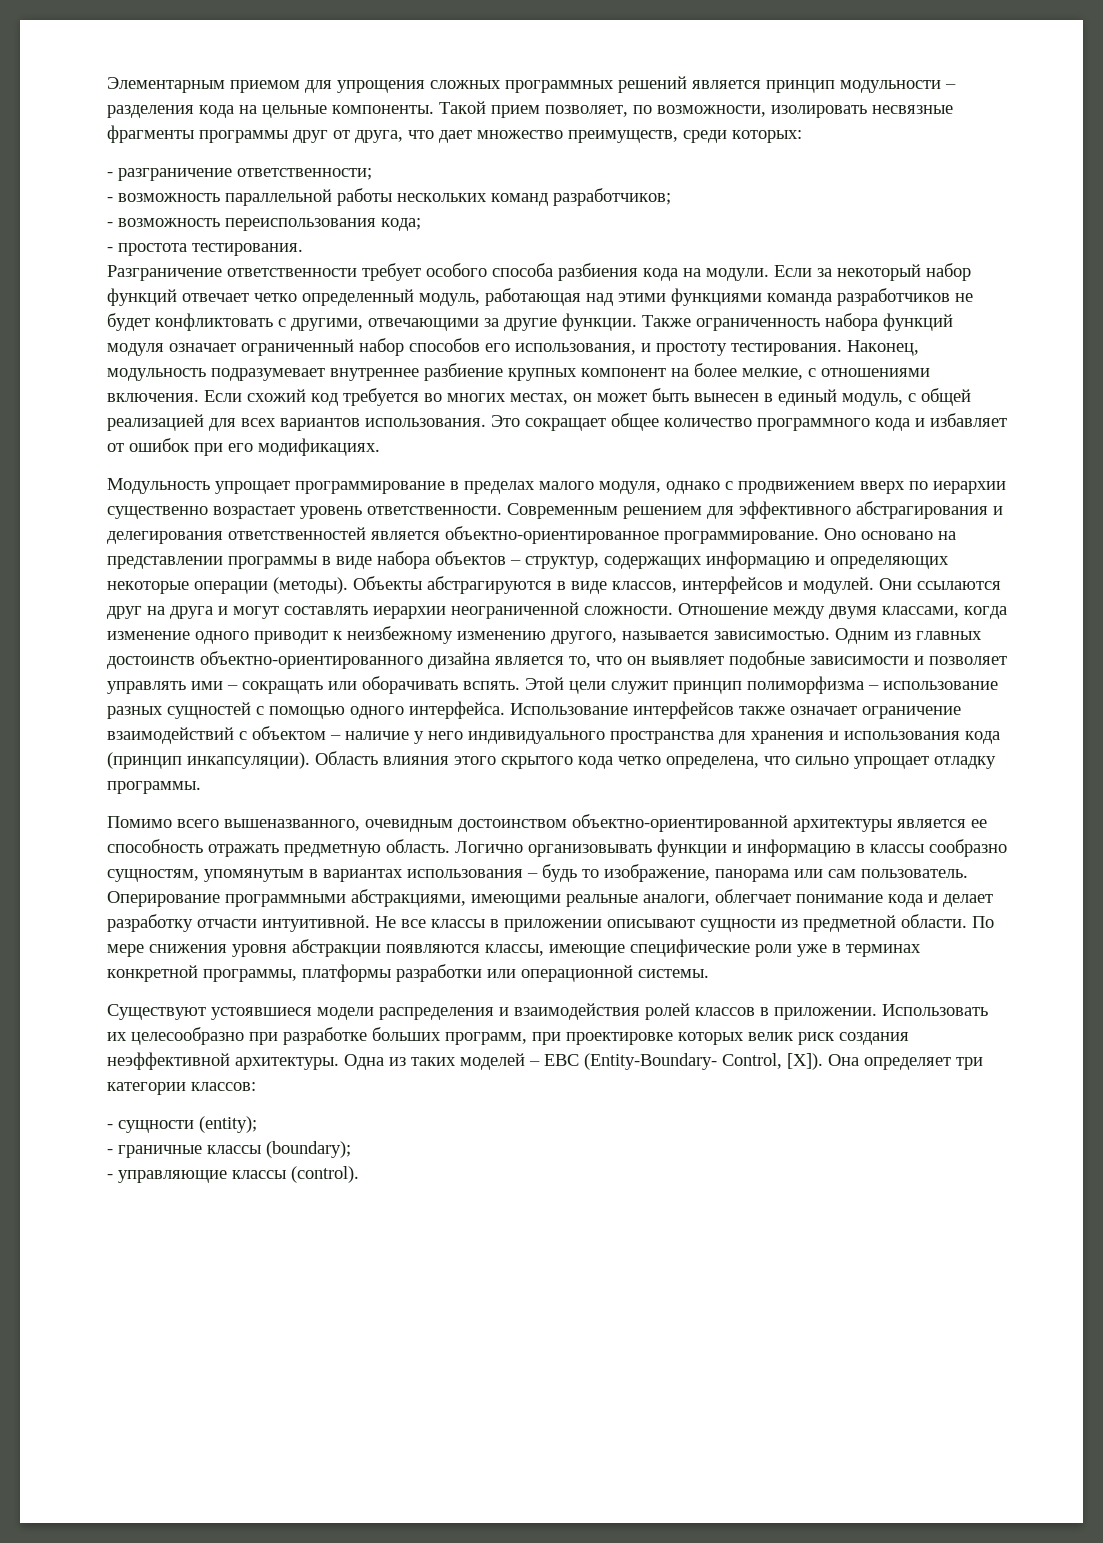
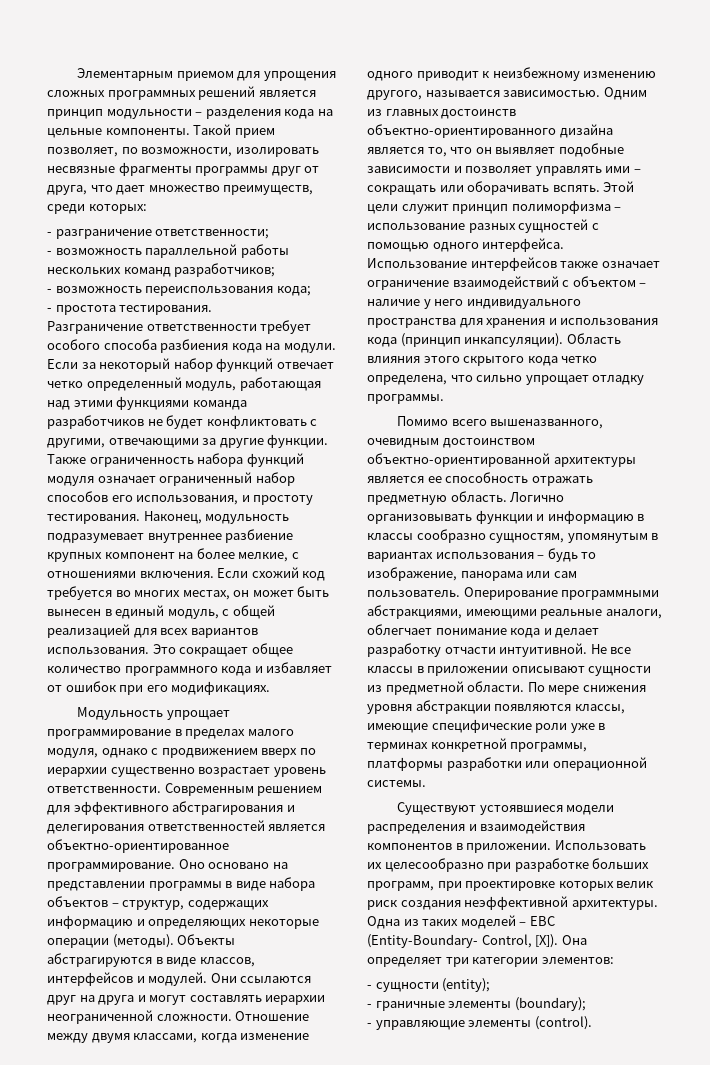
[645,1003,755,1020] ролей классов -> [367,843,452,850] компонентов
[191,1082,256,1091] классов: -> [541,957,614,964] элементов:
[207,1145,261,1154] классы -> [448,1001,512,1008] элементы
[232,1170,286,1179] классы -> [468,1020,532,1027] элементы

